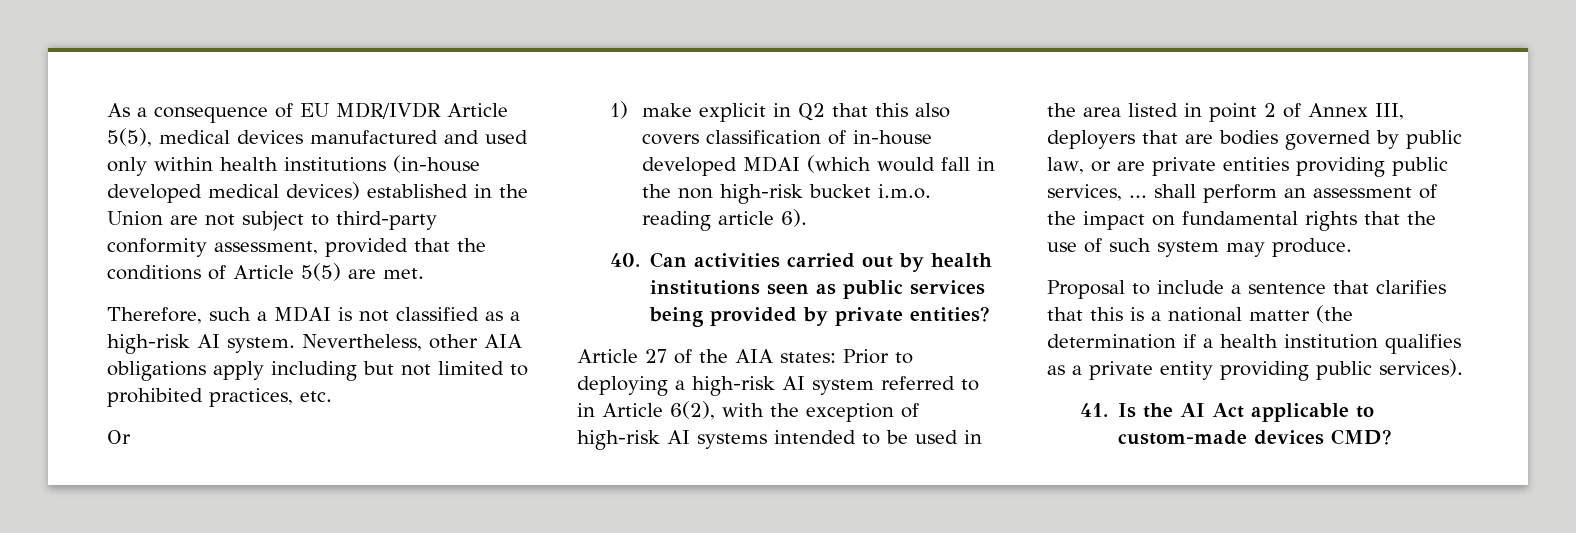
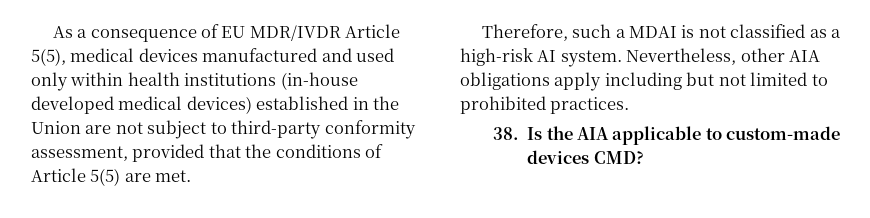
[209,388,332,407] [107,430,131,444] [609,101,951,122] [642,130,933,145] [642,155,996,176] [642,184,932,204] [642,209,808,231] [609,252,992,272] [649,280,985,299] [648,306,990,327] [577,349,913,364] [577,376,979,396] [577,401,919,422] [577,430,982,450] [1047,103,1404,122] [1047,130,1462,150] [1047,157,1448,177] [1047,184,1437,203] [1047,211,1436,231] [1047,238,1352,257] [1047,280,1446,299] [1047,305,1353,323] [1047,334,1461,354] [1047,359,1463,381] [1079,403,1244,418] practices, etc. // Or // 1) make explicit in Q2 that this also covers classification of in-house developed MDAI (which would fall in the non high-risk bucket i.m.o. reading article 6). // 40. Can activities carried out by health institutions seen as public services being provided by private entities? // Article 27 of the AIA states: Prior to deploying a high-risk AI system referred to in Article 6(2), with the exception of high-risk AI systems intended to be used in the area listed in point 2 of Annex III, deployers that are bodies governed by public law, or are private entities providing public services, ... shall perform an assessment of the impact on fundamental rights that the use of such system may produce. // Proposal to include a sentence that clarifies that this is a national matter (the determination if a health institution qualifies as a private entity providing public services). // 41. Is the AI Act -> [550,97,630,114] [492,126,610,140] practices. // 38. Is the AIA

